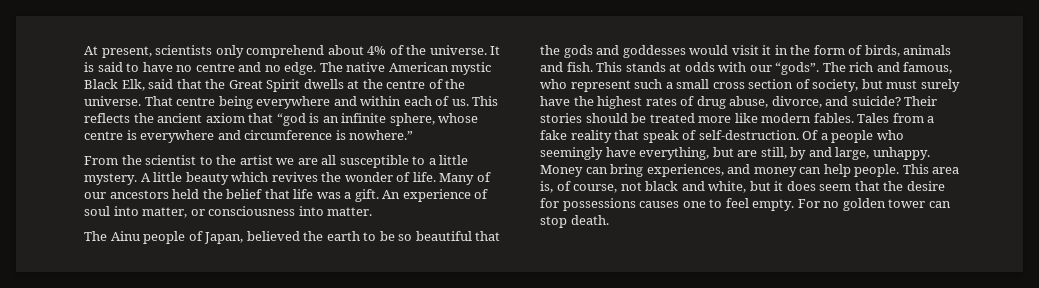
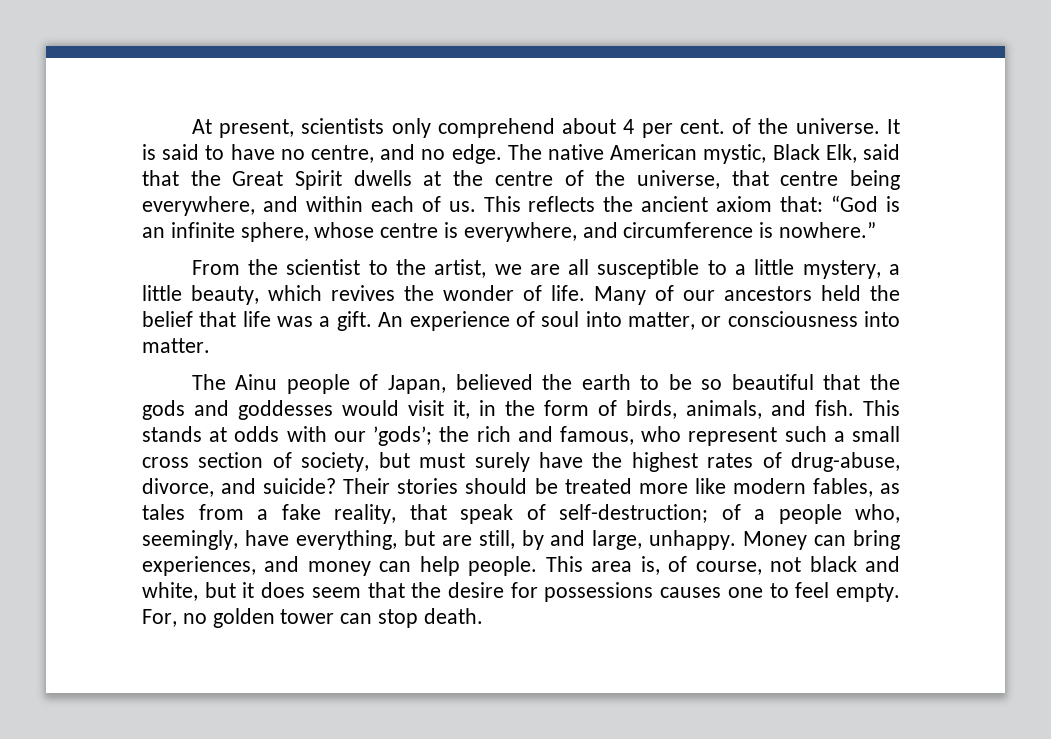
[367,46,387,55] 4% -> [623,119,725,138] 4 per cent.
[195,63,235,72] centre -> [311,145,374,163] centre,
[451,62,492,75] mystic -> [703,144,767,164] mystic,
[84,96,173,106] universe. That -> [636,170,769,189] universe, that
[256,96,331,109] everywhere -> [142,196,255,216] everywhere,
[248,113,306,126] that “god -> [780,195,879,212] that: “God
[140,130,215,143] everywhere -> [463,222,577,242] everywhere,
[239,155,273,165] artist -> [434,259,487,278] artist,
[84,172,229,185] mystery. A little beauty -> [802,260,900,279] [142,285,259,305] mystery, a little beauty,
[762,45,772,55] it -> [453,400,470,419] it,
[903,45,952,55] animals -> [686,400,762,419] animals,
[775,62,846,75] “gods”. The -> [373,426,470,446] ’gods’; the
[696,96,769,109] drug abuse, -> [790,452,900,472] drug-abuse,
[813,113,890,123] fables. Tales -> [812,478,900,497] [142,504,185,520] fables, as tales
[570,130,612,143] reality -> [334,504,396,524] reality,
[698,130,904,143] [540,147,603,160] self-destruction. Of a people who seemingly -> [559,504,900,524] [142,530,238,550] self-destruction; of a people who, seemingly,
[797,199,820,208] For -> [142,609,177,627] For,

